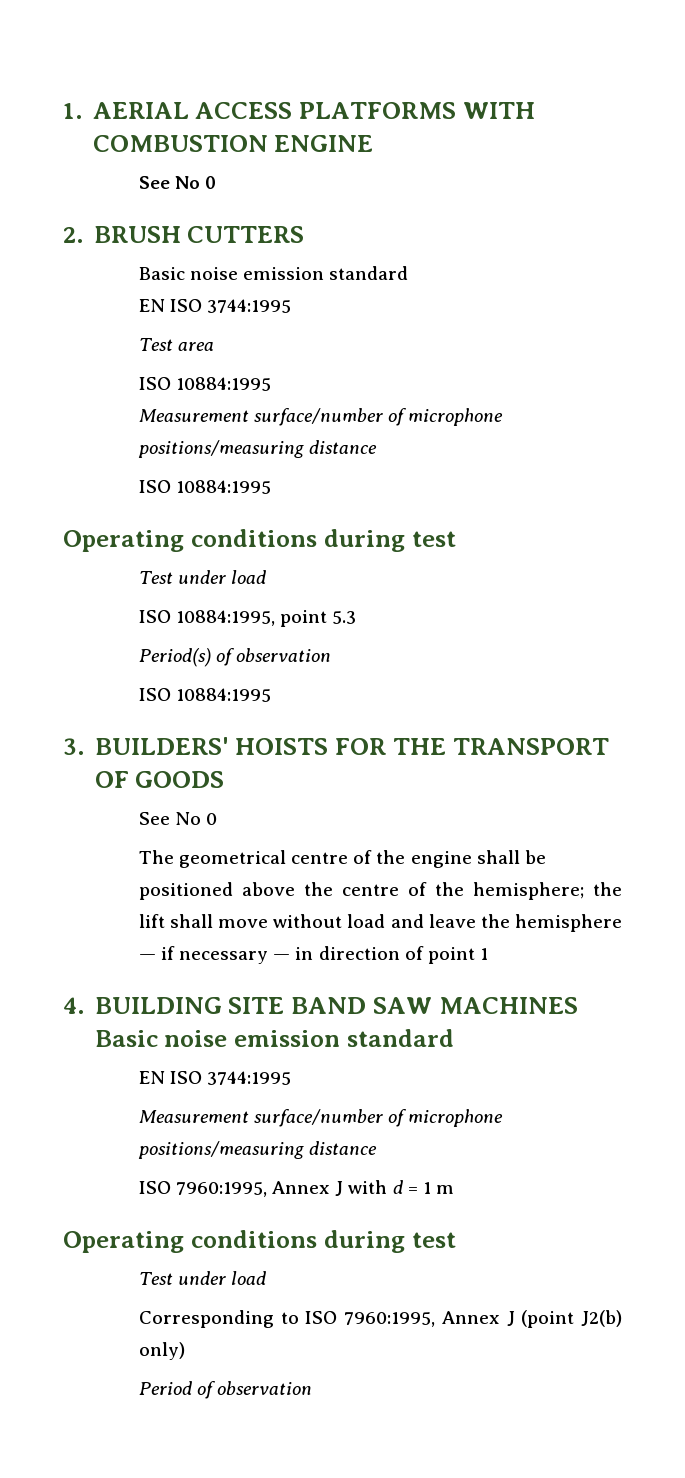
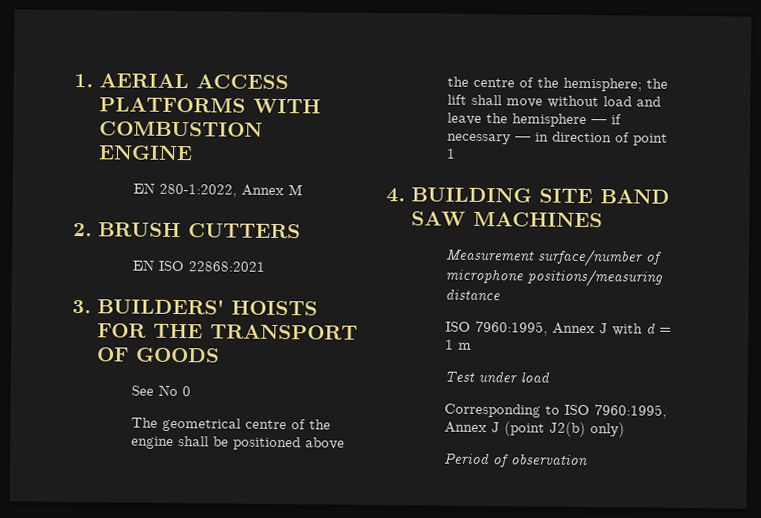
[138,176,217,189] See No 0 -> [132,182,303,198] EN 280-1:2022, Annex M
[138,266,409,280] [138,299,292,313] [138,338,215,351] [138,377,272,391] [138,408,504,426] [137,440,378,458] [138,480,272,494] [63,529,456,552] [138,570,267,584] [138,610,357,627] [138,648,332,667] [138,688,272,702] Basic noise emission standard // EN ISO 3744:1995 // Test area // ISO 10884:1995 // Measurement surface/number of microphone positions/measuring distance // ISO 10884:1995 // Operating conditions during test // Test under load // ISO 10884:1995, point 5.3 // Period(s) of observation // ISO 10884:1995 -> [131,259,265,272] EN ISO 22868:2021
[94,1029,455,1047] [138,1071,292,1085] Basic noise emission standard // EN ISO 3744:1995 -> (604, 219) none
[63,1230,456,1253] // Operating conditions during test -> (472, 346) none

